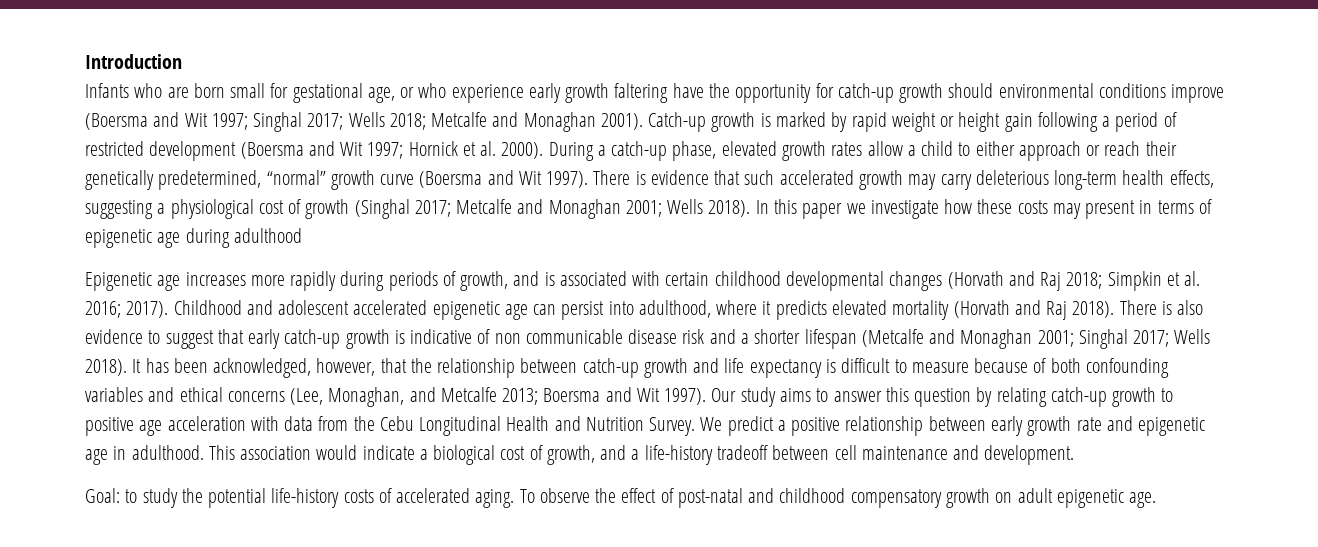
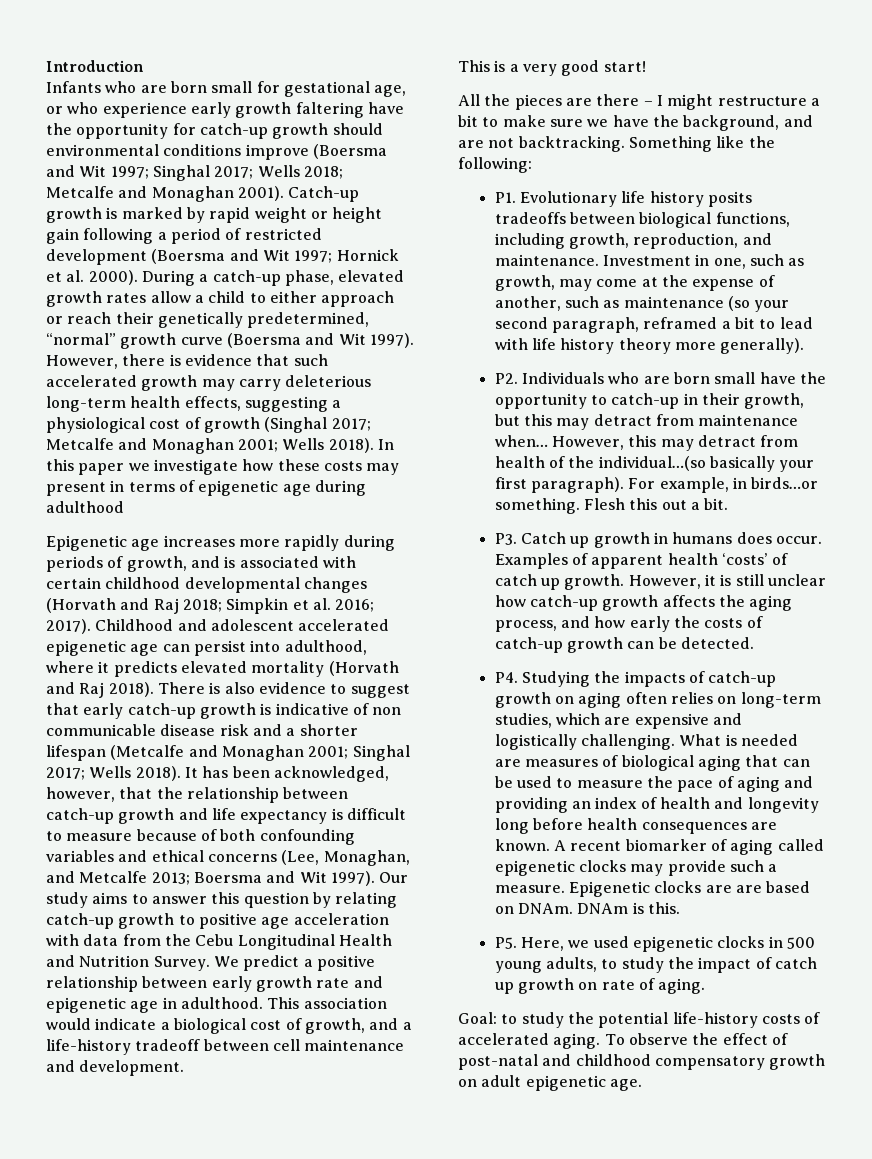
[593,170,631,185] There -> [46,354,166,369] However, there
(1075, 455) none -> [458,60,646,76] [458,94,820,110] [458,115,813,131] [458,136,775,152] [458,157,532,173] [494,191,752,207] [494,212,790,228] [494,233,772,249] [494,254,805,269] [494,275,775,291] [494,296,790,312] [494,317,813,333] [494,338,805,354] [494,372,826,384] [494,393,805,409] [494,414,799,430] [494,435,799,451] [494,456,815,472] [494,477,819,493] [494,498,729,514] [494,532,822,548] [494,553,789,569] [494,574,826,590] [494,595,793,611] [494,616,763,632] [494,637,754,653] [494,671,777,687] [494,692,821,708] [494,713,742,729] [494,734,798,750] [494,755,810,771] [494,776,814,792] [494,797,819,813] [494,818,777,834] [494,839,824,855] [494,860,778,876] [494,881,811,897] [494,902,680,914] [494,936,815,952] [494,957,817,973] [494,978,706,994] // This is a very good start! // All the pieces are there – I might restructure a bit to make sure we have the background, and are not backtracking. Something like the following: // P1. Evolutionary life history posits tradeoffs between biological functions, including growth, reproduction, and maintenance. Investment in one, such as growth, may come at the expense of another, such as maintenance (so your second paragraph, reframed a bit to lead with life history theory more generally). // P2. Individuals who are born small have the opportunity to catch-up in their growth, but this may detract from maintenance when… However, this may detract from health of the individual…(so basically your first paragraph). For example, in birds…or something. Flesh this out a bit. // P3. Catch up growth in humans does occur. Examples of apparent health ‘costs’ of catch up growth. However, it is still unclear how catch-up growth affects the aging process, and how early the costs of catch-up growth can be detected. // P4. Studying the impacts of catch-up growth on aging often relies on long-term studies, which are expensive and logistically challenging. What is needed are measures of biological aging that can be used to measure the pace of aging and providing an index of health and longevity long before health consequences are known. A recent biomarker of aging called epigenetic clocks may provide such a measure. Epigenetic clocks are are based on DNAm. DNAm is this. // P5. Here, we used epigenetic clocks in 500 young adults, to study the impact of catch up growth on rate of aging.

